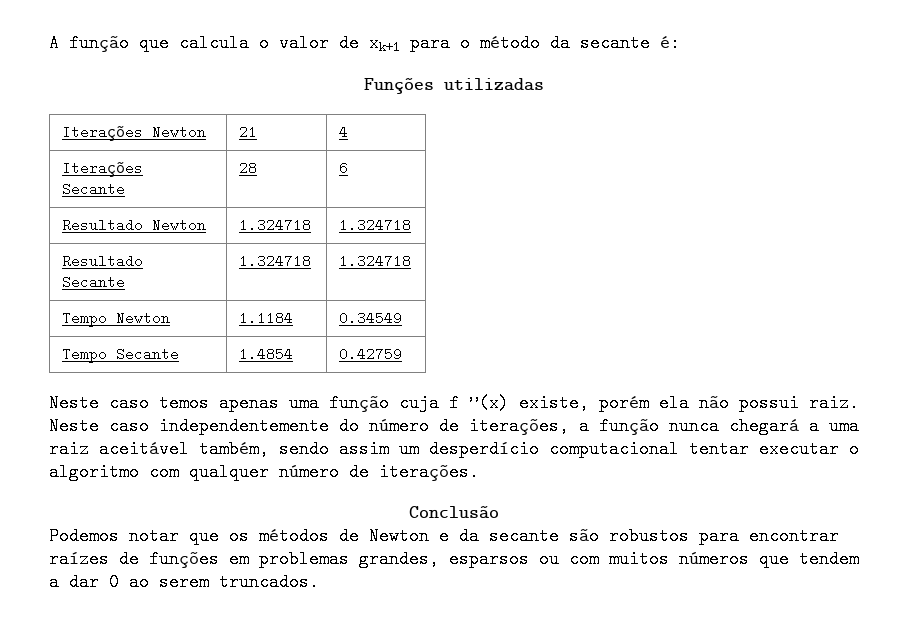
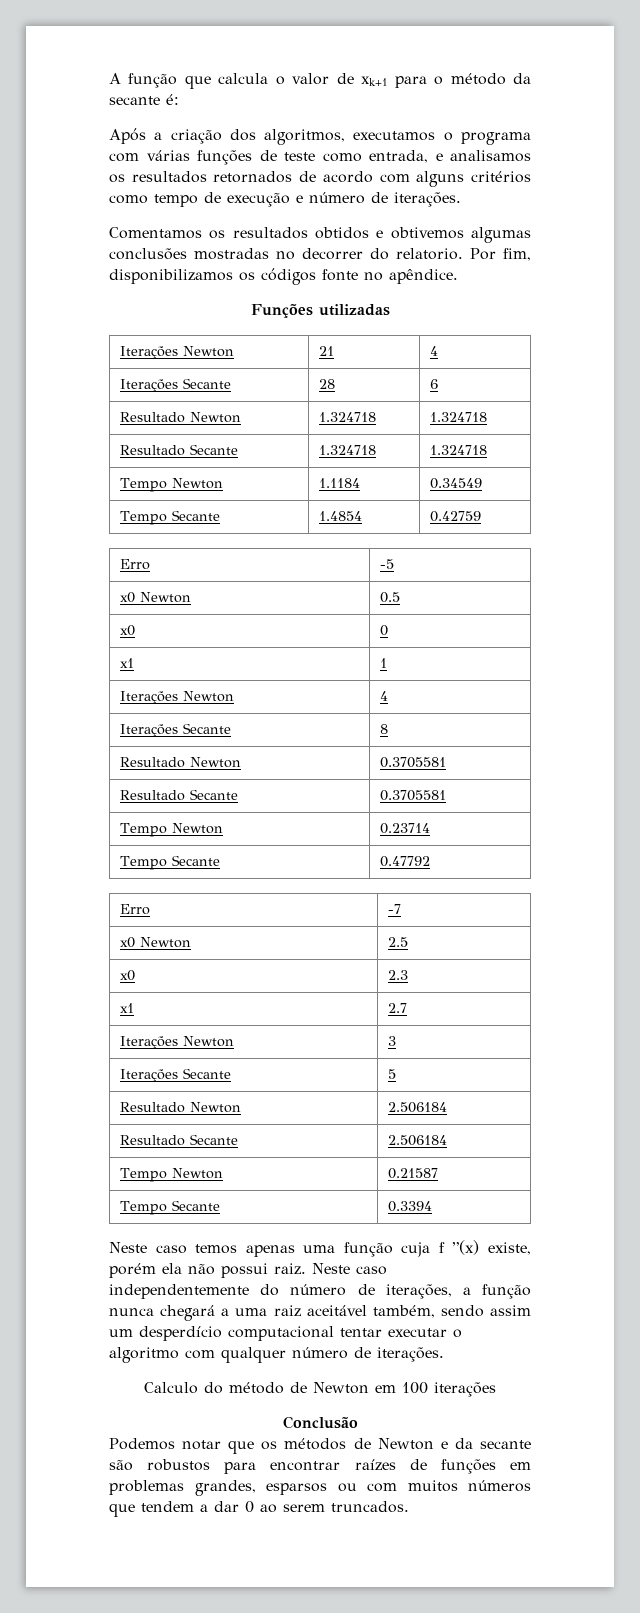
(680, 43) none -> [109,128,531,145] [109,150,531,165] [109,171,531,187] [109,192,461,207] [109,227,531,243] [109,248,531,261] [109,268,458,285] // Após a criação dos algoritmos, executamos o programa com várias funções de teste como entrada, e analisamos os resultados retornados de acordo com alguns critérios como tempo de execução e número de iterações. // Comentamos os resultados obtidos e obtivemos algumas conclusões mostradas no decorrer do relatorio. Por fim, disponibilizamos os códigos fonte no apêndice.
(403, 354) none -> [119,559,150,570] [379,559,394,569] [119,592,191,603] [379,592,400,603] [119,625,135,636] [379,625,388,636] [119,658,134,668] [379,658,387,668] [119,691,234,704] [379,691,388,701] [119,723,231,737] [379,724,388,734] [119,757,241,768] [379,757,446,768] [119,789,238,801] [379,790,446,801] [119,823,223,837] [379,823,430,834] [119,855,220,870] [379,856,430,867] [119,904,150,915] [387,904,401,914] [119,937,191,948] [387,937,408,947] [119,970,135,981] [387,970,408,980] [119,1003,134,1013] [387,1003,407,1013] [119,1036,234,1049] [387,1036,396,1046] [119,1068,231,1082] [387,1069,396,1079] [119,1102,241,1113] [387,1102,447,1113] [119,1134,238,1146] [387,1135,447,1146] [119,1168,223,1182] [387,1168,438,1179] [119,1200,220,1215] [387,1201,432,1212] // Erro | -5 // x0 Newton | 0.5 // x0 | 0 // x1 | 1 // Iterações Newton | 4 // Iterações Secante | 8 // Resultado Newton | 0.3705581 // Resultado Secante | 0.3705581 // Tempo Newton | 0.23714 // Tempo Secante | 0.47792 // Erro | -7 // x0 Newton | 2.5 // x0 | 2.3 // x1 | 2.7 // Iterações Newton | 3 // Iterações Secante | 5 // Resultado Newton | 2.506184 // Resultado Secante | 2.506184 // Tempo Newton | 0.21587 // Tempo Secante | 0.3394
(479, 472) none -> [144,1382,496,1397] // Calculo do método de Newton em 100 iterações

